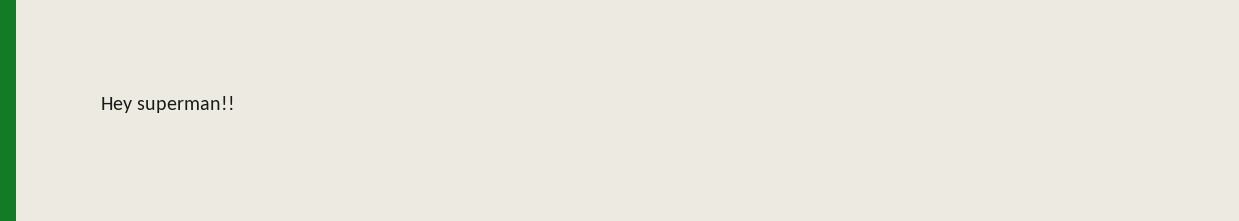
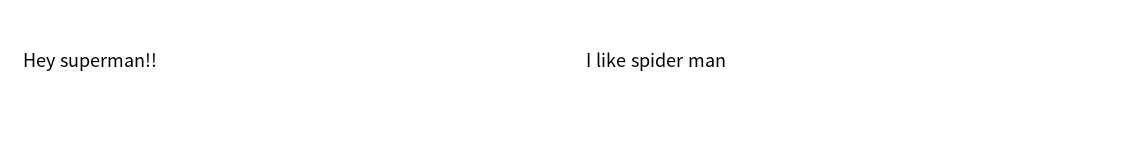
(236, 104) none -> [586,52,726,71] // I like spider man

